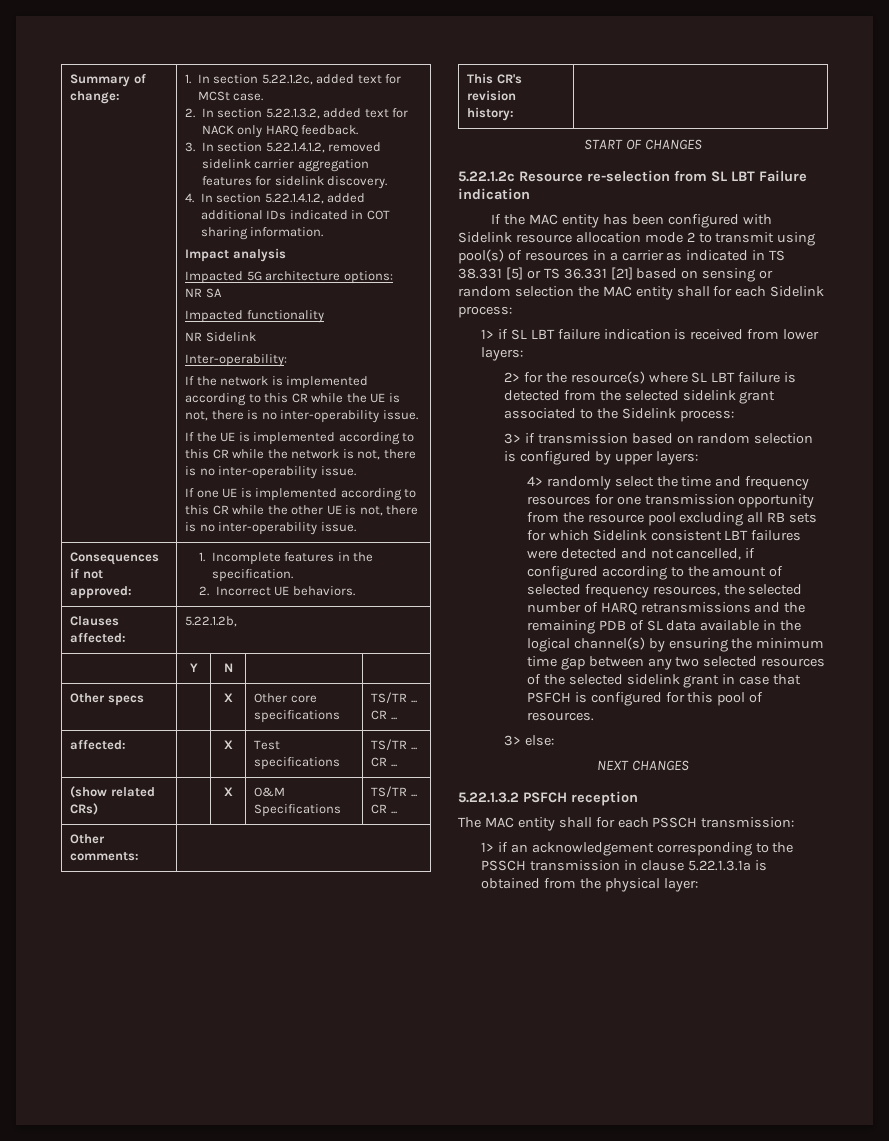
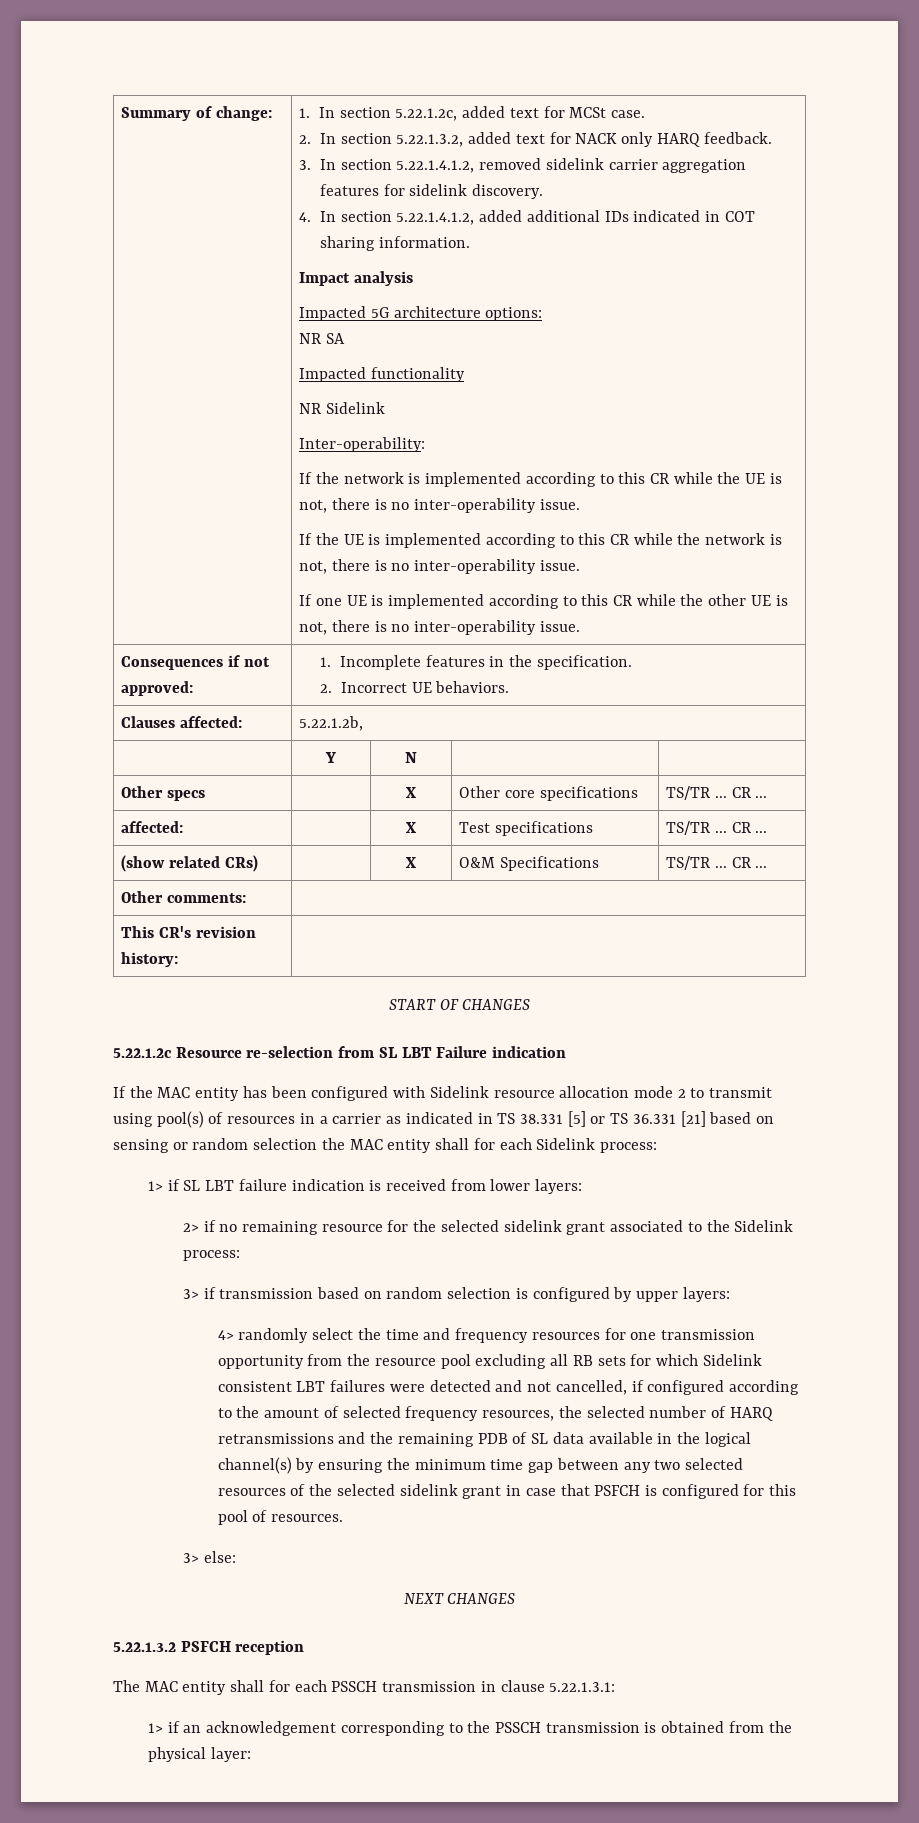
[523,371,797,384] [503,390,596,401] for the resource(s) where SL LBT failure is detected from -> [203,1220,409,1235] if no remaining resource for
[701,817,795,828] transmission: -> [382,1680,616,1692] transmission in clause 5.22.1.3.1:
[623,860,751,871] in clause 5.22.1.3.1a -> (640, 1727) none

